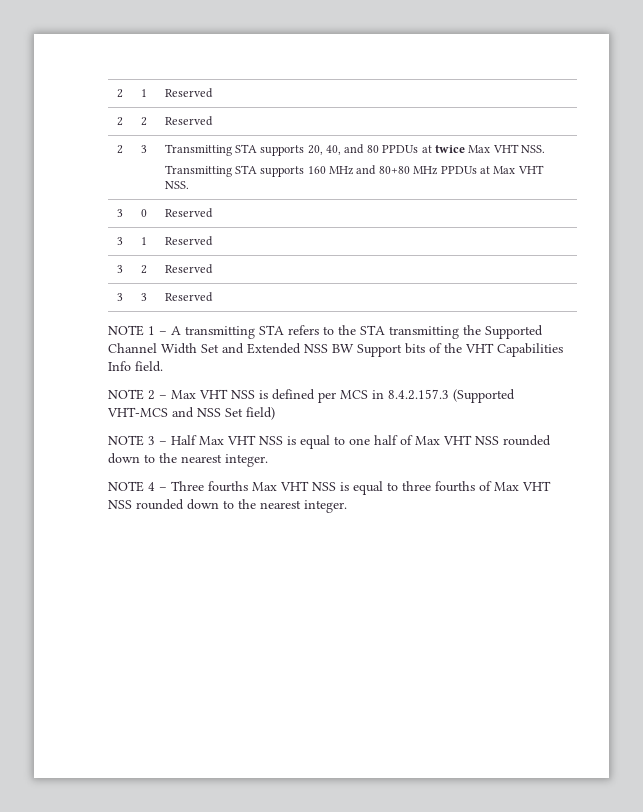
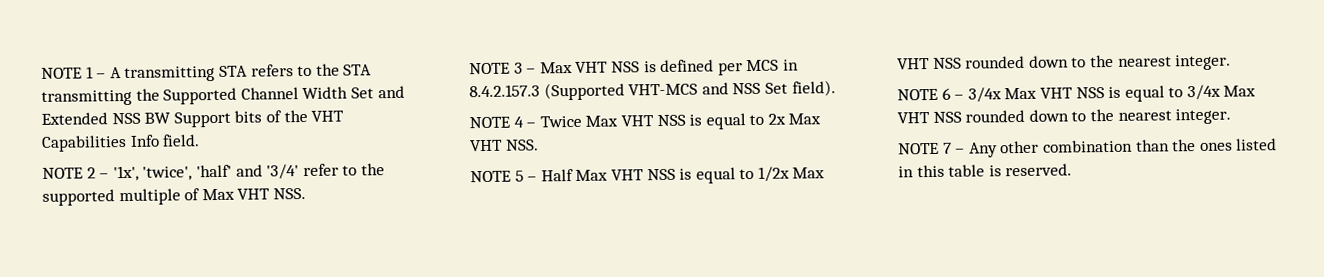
[116,89,123,98] [140,89,147,97] [164,88,213,98] [116,117,123,126] [140,117,147,126] [164,116,213,126] [116,145,123,154] [140,145,147,153] [164,144,546,156] [164,165,544,177] [164,181,189,189] [116,209,123,217] [140,209,147,217] [164,208,213,218] [116,237,123,245] [140,237,147,245] [164,236,213,246] [116,265,123,273] [140,265,147,274] [164,264,213,274] [116,293,123,301] [140,293,147,301] [164,292,213,302] 2 | 1 | Reserved // 2 | 2 | Reserved // 2 | 3 | Transmitting STA supports 20, 40, and 80 PPDUs at twice Max VHT NSS. // Transmitting STA supports 160 MHz and 80+80 MHz PPDUs at Max VHT NSS. // 3 | 0 | Reserved // 3 | 1 | Reserved // 3 | 2 | Reserved // 3 | 3 | Reserved // -> (41, 73) none
(167, 397) none -> [112,163,385,182] [42,187,306,206] [469,62,537,75] '1x', 'twice', 'half' and '3/4' refer to the supported multiple of Max VHT NSS. // NOTE 3 –
[246,407,275,420] [108,435,155,446] field) // NOTE 3 -> [791,80,836,97] [469,113,822,130] [470,139,539,152] [470,170,524,183] field). // NOTE 4 – Twice Max VHT NSS is equal to 2x Max VHT NSS. // NOTE 5
[349,435,413,445] one half of -> [757,166,790,182] 1/2x
[148,481,551,495] [108,499,347,513] 4 – Three fourths Max VHT NSS is equal to three fourths of Max VHT NSS rounded down to the nearest integer. -> [941,84,1257,103] [897,108,1232,125] [898,138,1278,158] [898,163,1073,178] 6 – 3/4x Max VHT NSS is equal to 3/4x Max VHT NSS rounded down to the nearest integer. // NOTE 7 – Any other combination than the ones listed in this table is reserved.

